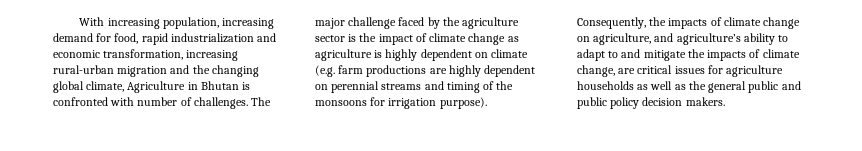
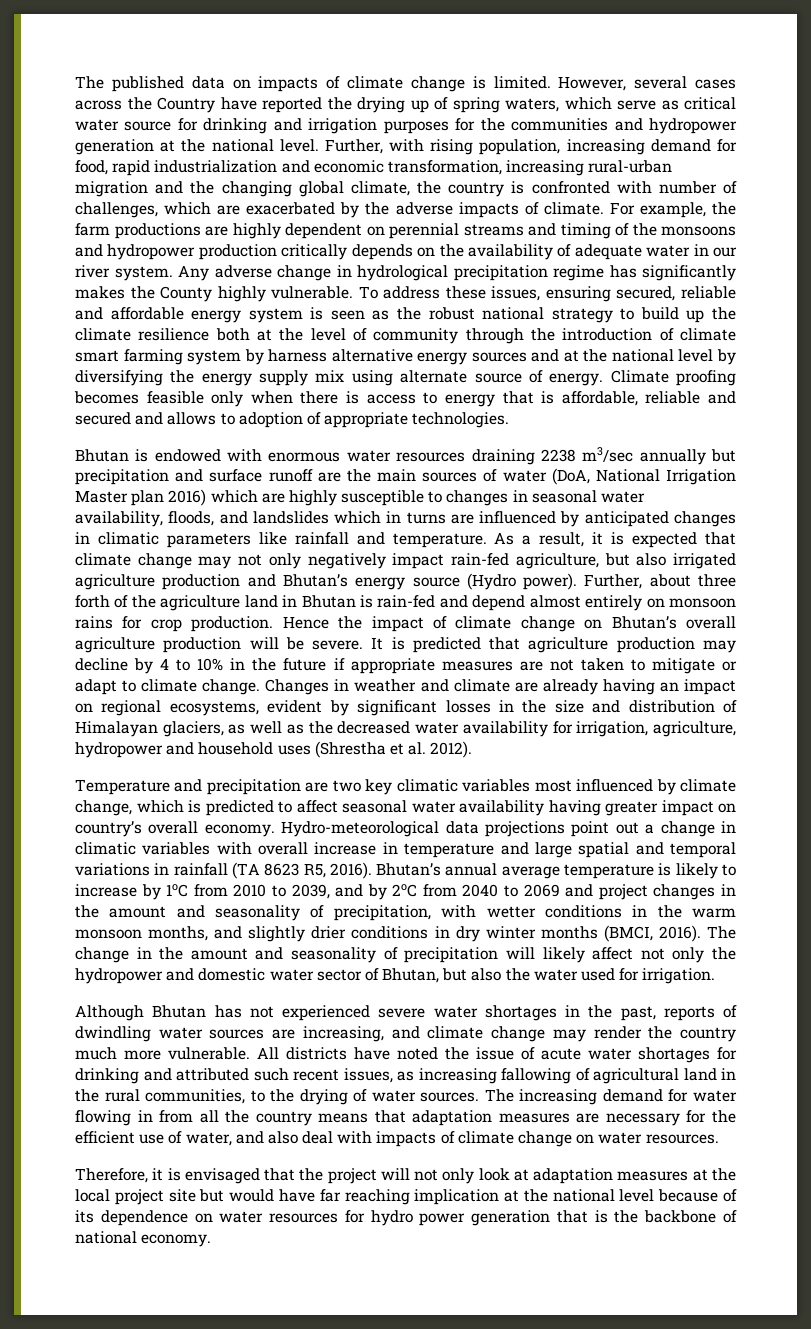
[79,17,160,29] With increasing -> [75,76,736,92] [75,97,736,113] [75,118,737,134] [75,139,474,155] The published data on impacts of climate change is limited. However, several cases across the Country have reported the drying up of spring waters, which serve as critical water source for drinking and irrigation purposes for the communities and hydropower generation at the national level. Further, with rising
[127,81,239,93] Agriculture in Bhutan -> [417,181,505,197] the country
[193,97,272,109] [315,17,520,29] [315,33,519,45] [315,49,529,61] [315,65,335,77] challenges. The major challenge faced by the agriculture sector is the impact of climate change as agriculture is highly dependent on climate (e.g. -> [75,202,736,218] challenges, which are exacerbated by the adverse impacts of climate. For example, the
[370,97,487,109] [577,17,667,29] for irrigation purpose). Consequently, the -> [75,244,737,260] [75,265,736,281] [75,286,736,302] [75,307,736,323] [75,328,736,344] [75,349,737,365] [75,370,736,386] [74,391,737,407] [75,412,510,428] [75,447,736,465] [75,468,736,485] [75,489,646,506] [75,511,736,527] [75,532,736,548] [75,553,737,569] [75,573,736,590] [75,595,737,611] [75,616,736,632] [75,637,736,653] [75,658,737,674] [75,679,737,695] [75,700,737,716] [75,721,737,737] [75,741,473,758] [75,779,736,795] [75,800,736,816] [75,821,736,837] [75,842,736,858] [75,862,736,879] [75,884,736,900] [75,905,736,921] [75,925,737,942] [75,947,737,963] [75,968,716,984] [75,1005,737,1021] [75,1026,737,1042] [75,1047,737,1063] [75,1068,736,1084] [75,1089,738,1105] [75,1110,737,1126] [75,1131,373,1146] and hydropower production critically depends on the availability of adequate water in our river system. Any adverse change in hydrological precipitation regime has significantly makes the County highly vulnerable. To address these issues, ensuring secured, reliable and affordable energy system is seen as the robust national strategy to build up the climate resilience both at the level of community through the introduction of climate smart farming system by harness alternative energy sources and at the national level by diversifying the energy supply mix using alternate source of energy. Climate proofing becomes feasible only when there is access to energy that is affordable, reliable and secured and allows to adoption of appropriate technologies. // Bhutan is endowed with enormous water resources draining 2238 m3/sec annually but precipitation and surface runoff are the main sources of water (DoA, National Irrigation Master plan 2016) which are highly susceptible to changes in seasonal water availability, floods, and landslides which in turns are influenced by anticipated changes in climatic parameters like rainfall and temperature. As a result, it is expected that climate change may not only negatively impact rain-fed agriculture, but also irrigated agriculture production and Bhutan’s energy source (Hydro power). Further, about three forth of the agriculture land in Bhutan is rain-fed and depend almost entirely on monsoon rains for crop production. Hence the impact of climate change on Bhutan’s overall agriculture production will be severe. It is predicted that agriculture production may decline by 4 to 10% in the future if appropriate measures are not taken to mitigate or adapt to climate change. Changes in weather and climate are already having an impact on regional ecosystems, evident by significant losses in the size and distribution of Himalayan glaciers, as well as the decreased water availability for irrigation, agriculture, hydropower and household uses (Shrestha et al. 2012). // Temperature and precipitation are two key climatic variables most influenced by climate change, which is predicted to affect seasonal water availability having greater impact on country’s overall economy. Hydro-meteorological data projections point out a change in climatic variables with overall increase in temperature and large spatial and temporal variations in rainfall (TA 8623 R5, 2016). Bhutan’s annual average temperature is likely to increase by 1oC from 2010 to 2039, and by 2oC from 2040 to 2069 and project changes in the amount and seasonality of precipitation, with wetter conditions in the warm monsoon months, and slightly drier conditions in dry winter months (BMCI, 2016). The change in the amount and seasonality of precipitation will likely affect not only the hydropower and domestic water sector of Bhutan, but also the water used for irrigation. // Although Bhutan has not experienced severe water shortages in the past, reports of dwindling water sources are increasing, and climate change may render the country much more vulnerable. All districts have noted the issue of acute water shortages for drinking and attributed such recent issues, as increasing fallowing of agricultural land in the rural communities, to the drying of water sources. The increasing demand for water flowing in from all the country means that adaptation measures are necessary for the efficient use of water, and also deal with
[593,33,789,45] [577,49,800,61] [577,65,784,77] [577,81,801,93] [577,97,725,109] agriculture, and agriculture’s ability to adapt to and mitigate the impacts of climate change, are critical issues for agriculture households as well as the general public and public policy decision makers. -> [598,1132,719,1144] [75,1168,736,1184] [75,1189,738,1205] [75,1210,737,1226] [75,1231,212,1247] water resources. // Therefore, it is envisaged that the project will not only look at adaptation measures at the local project site but would have far reaching implication at the national level because of its dependence on water resources for hydro power generation that is the backbone of national economy.

